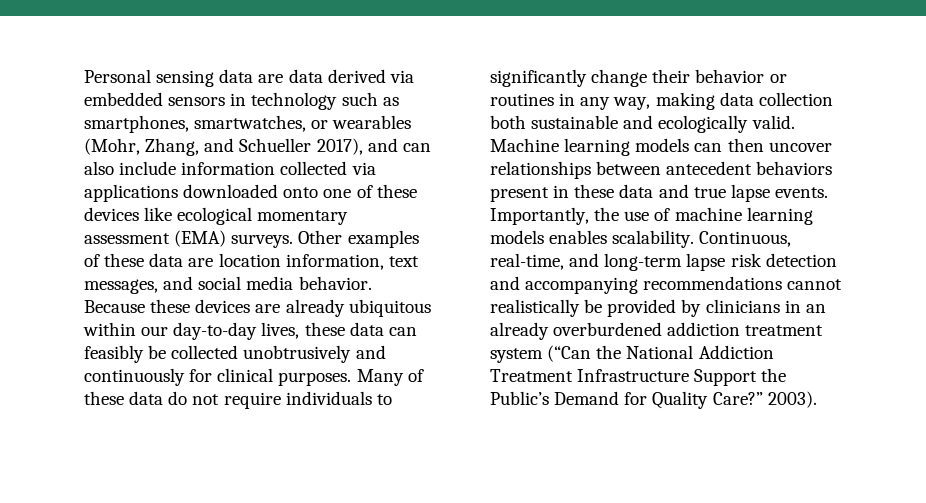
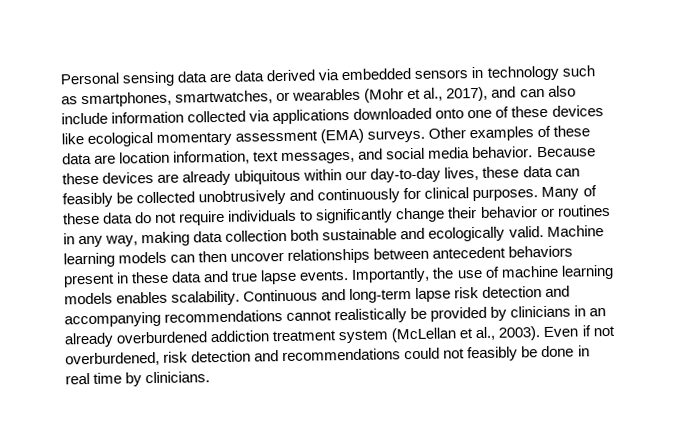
[84,138,312,156] (Mohr, Zhang, and Schueller -> [364,87,444,103] (Mohr et al.,
[699,231,792,247] [490,253,564,270] Continuous, real-time, -> [243,289,319,302] Continuous
[547,345,774,362] [490,368,787,386] [490,391,817,409] (“Can the National Addiction Treatment Infrastructure Support the Public’s Demand for Quality Care?” 2003). -> [391,325,615,343] [65,345,590,367] [65,371,211,387] (McLellan et al., 2003). Even if not overburdened, risk detection and recommendations could not feasibly be done in real time by clinicians.

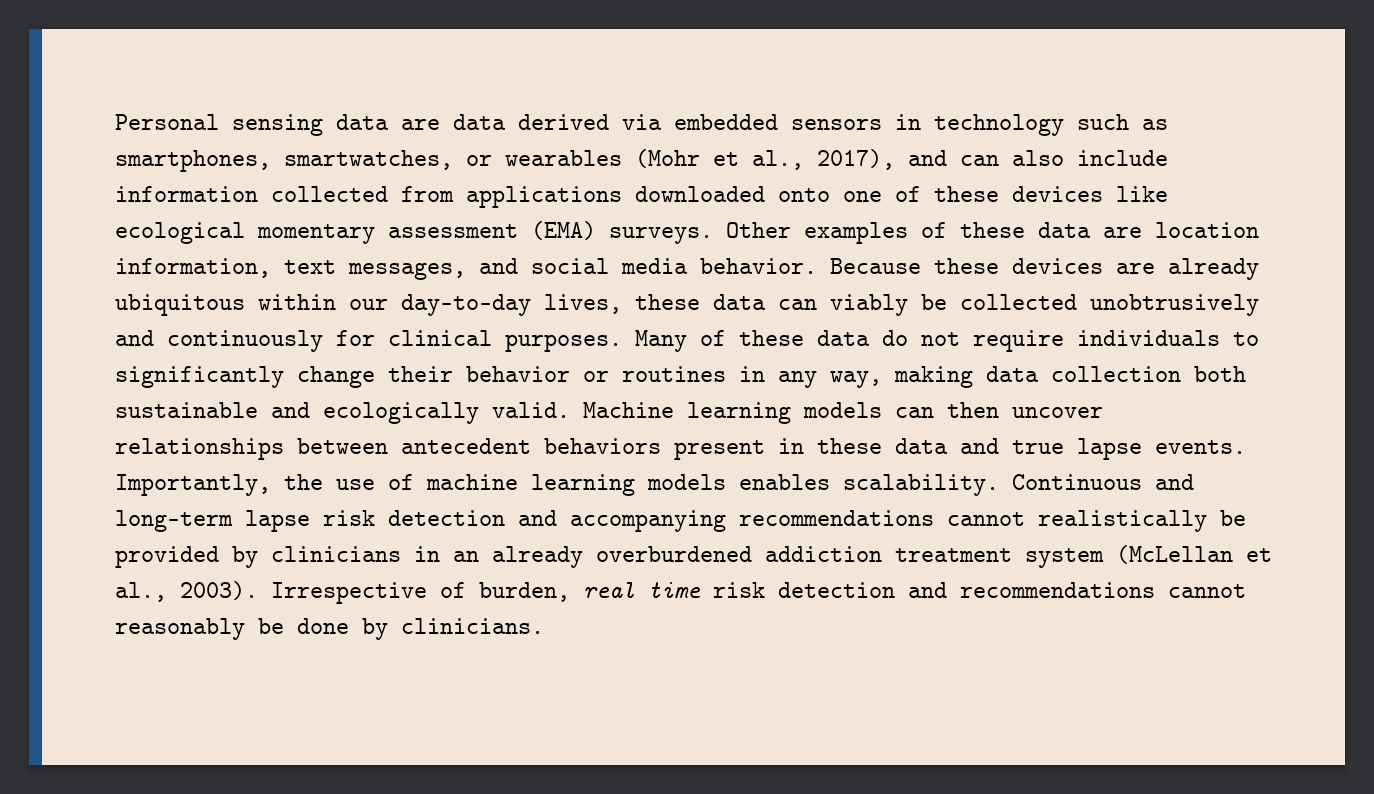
[249,110,271,122] via -> [401,186,454,202] from
[62,192,113,208] feasibly -> [830,294,908,316] viably
[543,325,615,338] [65,345,590,367] [65,372,123,385] Even if not overburdened, risk detection and recommendations could not feasibly be done in real time -> [271,582,1246,604] [115,618,349,640] Irrespective of burden, real time risk detection and recommendations cannot reasonably be done

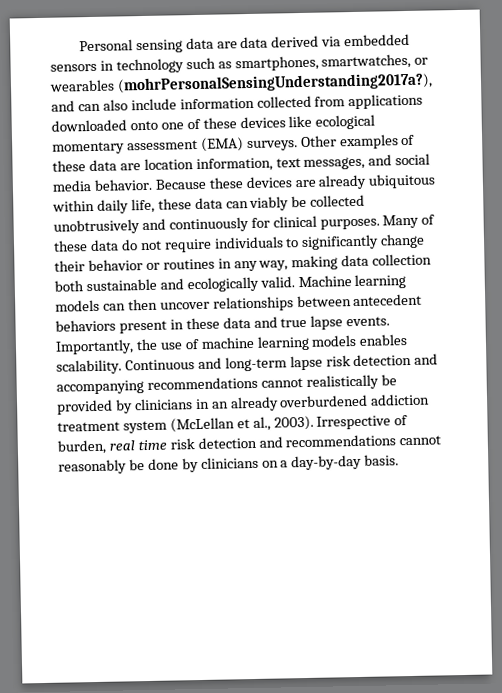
[635,149,895,170] (Mohr et al., 2017), -> [116,72,433,94] (mohrPersonalSensingUnderstanding2017a?),
[349,294,622,316] our day-to-day lives, -> [96,198,155,214] daily life,
[401,618,544,634] clinicians. -> [200,454,400,471] clinicians on a day-by-day basis.

